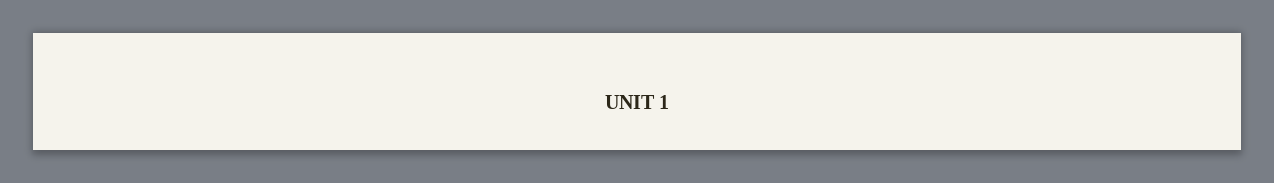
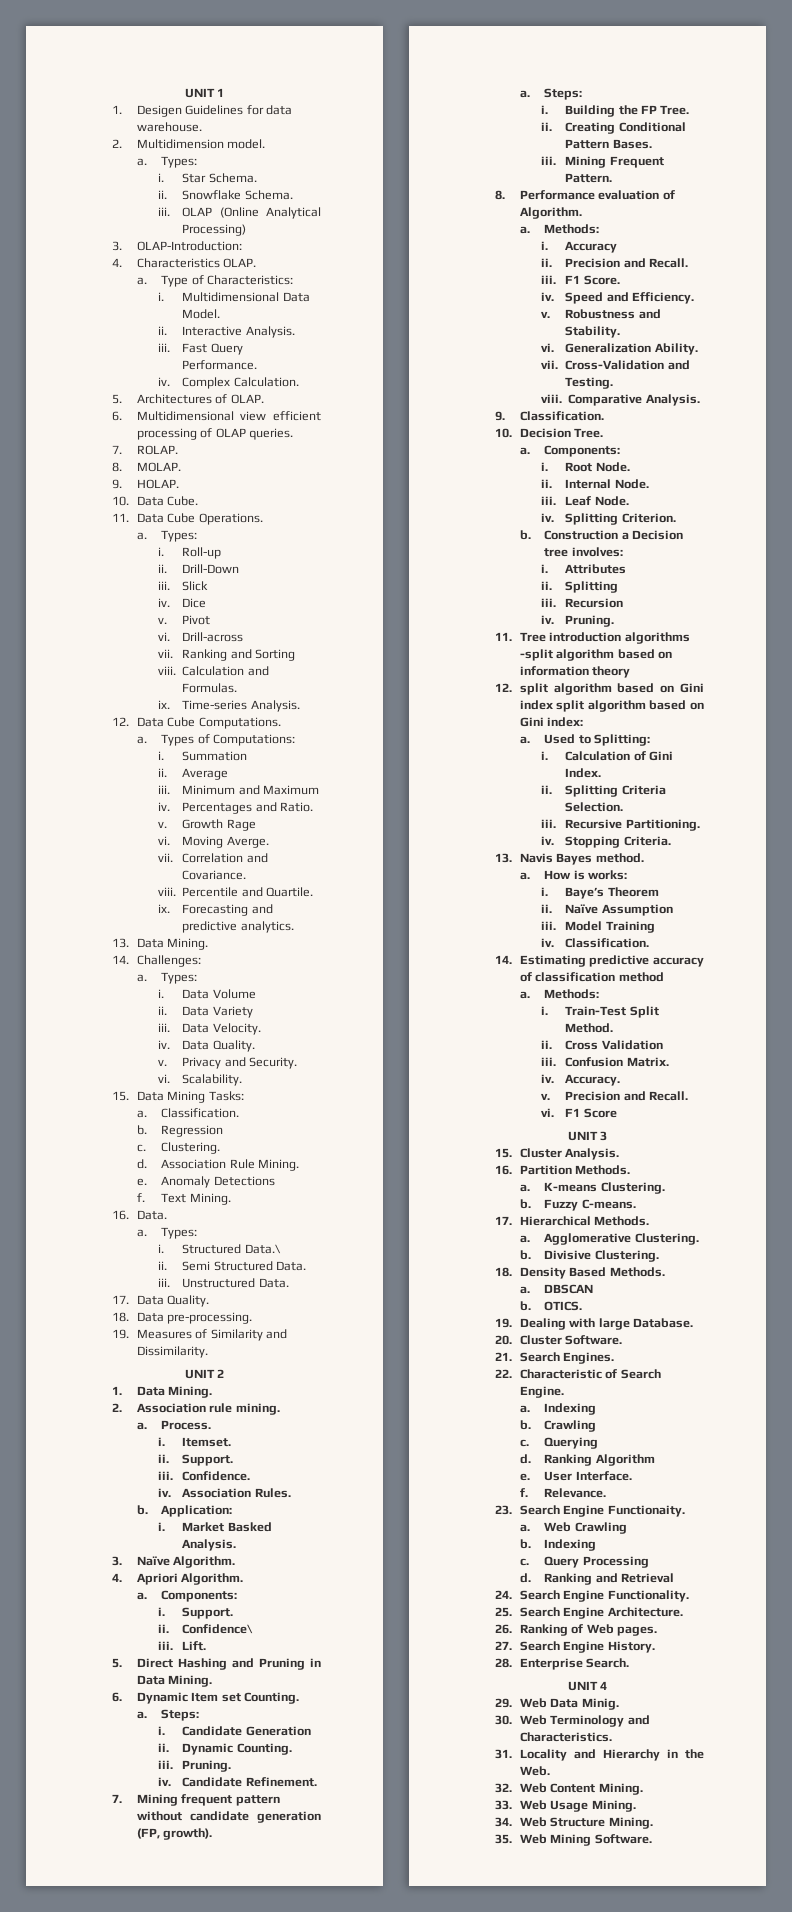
(670, 102) none -> [112,105,293,117] [136,122,202,132] [112,139,266,149] [136,156,198,168] [157,173,257,183] [157,190,293,200] [157,207,321,219] [182,224,247,236] [112,241,242,251] [112,258,257,268] [136,275,294,287] [157,292,310,302] [182,309,221,319] [157,326,295,338] [157,343,243,355] [182,360,258,370] [157,377,299,389] [112,394,264,404] [112,411,321,421] [136,428,294,440] [112,445,178,455] [112,462,181,472] [112,479,179,489] [112,496,199,506] [112,513,263,525] [136,530,198,542] [157,547,222,559] [157,564,240,574] [157,581,209,591] [157,598,207,608] [157,615,211,625] [157,632,244,642] [157,649,296,661] [157,666,269,676] [182,683,238,693] [157,700,300,712] [112,717,281,729] [136,734,296,746] [157,751,248,761] [157,768,229,780] [157,785,320,795] [157,802,314,814] [157,819,256,831] [157,836,269,848] [157,853,268,863] [182,870,247,880] [157,887,314,897] [157,904,273,916] [182,921,294,933] [112,938,209,950] [112,955,201,967] [136,972,198,984] [157,989,256,999] [157,1006,253,1018] [157,1023,261,1035] [157,1040,255,1052] [157,1057,298,1069] [157,1074,243,1086] [112,1091,244,1103] [136,1108,240,1118] [136,1125,224,1137] [136,1142,221,1154] [136,1159,300,1171] [136,1176,275,1188] [136,1193,231,1205] [112,1210,167,1220] [136,1227,198,1239] [157,1244,281,1254] [157,1261,307,1271] [157,1278,289,1288] [112,1295,210,1307] [112,1312,253,1324] [112,1329,288,1341] [136,1346,208,1358] [184,1369,225,1379] [112,1386,213,1398] [112,1403,280,1415] [136,1420,212,1430] [157,1437,232,1447] [157,1454,234,1466] [157,1471,251,1481] [157,1488,291,1498] [136,1505,233,1517] [157,1522,272,1532] [182,1539,237,1551] [112,1556,236,1568] [112,1573,244,1585] [136,1590,238,1602] [157,1607,234,1619] [157,1624,254,1634] [157,1641,207,1651] [112,1658,321,1670] [136,1675,213,1687] [112,1692,300,1704] [136,1709,200,1721] [157,1726,311,1736] [157,1743,292,1755] [157,1760,232,1772] [157,1777,317,1787] [112,1794,280,1806] [136,1811,321,1823] [136,1828,213,1840] [519,88,583,100] [540,105,690,117] [540,122,686,134] [565,139,652,149] [540,156,664,168] [565,173,613,183] [495,190,675,200] [519,207,582,219] [519,224,600,234] [540,241,618,253] [540,258,689,268] [540,275,620,285] [540,292,695,304] [540,309,661,319] [565,326,621,338] [540,343,698,355] [540,360,690,370] [565,377,614,389] [540,394,700,406] [495,411,604,421] [495,428,604,438] [519,445,621,457] [540,462,630,472] [540,479,649,489] [540,496,629,506] [540,513,676,525] [519,530,684,540] [544,547,623,557] [540,564,627,574] [540,581,619,593] [540,598,624,608] [540,615,615,627] [495,632,690,644] [519,649,673,661] [519,666,631,678] [495,683,704,695] [519,700,704,712] [519,717,584,727] [519,734,651,746] [540,751,674,761] [565,768,602,778] [540,785,666,797] [565,802,624,812] [540,819,700,831] [540,836,671,848] [495,853,644,865] [519,870,628,880] [540,887,659,899] [540,904,673,916] [540,921,655,933] [540,938,650,948] [495,955,704,967] [519,972,664,982] [519,989,600,999] [540,1006,659,1018] [565,1023,614,1033] [540,1040,663,1050] [540,1057,669,1067] [540,1074,621,1086] [540,1091,689,1101] [540,1108,617,1118] [567,1131,608,1141] [495,1148,620,1160] [495,1165,631,1175] [519,1182,665,1194] [519,1199,636,1211] [495,1216,650,1226] [519,1233,699,1245] [519,1250,659,1262] [495,1267,665,1279] [519,1284,594,1294] [519,1301,583,1311] [495,1318,694,1330] [495,1335,623,1345] [495,1352,615,1364] [495,1369,661,1379] [519,1386,564,1398] [519,1403,597,1415] [519,1420,597,1432] [519,1437,599,1449] [519,1454,655,1466] [519,1471,632,1481] [519,1488,607,1498] [495,1505,685,1517] [519,1522,627,1534] [519,1539,597,1551] [519,1556,649,1568] [519,1573,675,1585] [495,1590,689,1602] [495,1607,683,1619] [495,1624,658,1636] [495,1641,655,1653] [495,1658,630,1670] [567,1681,608,1691] [495,1698,619,1710] [495,1715,650,1727] [519,1732,612,1742] [495,1749,704,1761] [519,1766,550,1776] [495,1783,643,1795] [495,1800,636,1812] [495,1817,653,1829] [495,1834,652,1846] // 1. Desigen Guidelines for data warehouse. // 2. Multidimension model. // a. Types: // i. Star Schema. // ii. Snowflake Schema. // iii. OLAP (Online Analytical Processing) // 3. OLAP-Introduction: // 4. Characteristics OLAP. // a. Type of Characteristics: // i. Multidimensional Data Model. // ii. Interactive Analysis. // iii. Fast Query Performance. // iv. Complex Calculation. // 5. Architectures of OLAP. // 6. Multidimensional view efficient processing of OLAP queries. // 7. ROLAP. // 8. MOLAP. // 9. HOLAP. // 10. Data Cube. // 11. Data Cube Operations. // a. Types: // i. Roll-up // ii. Drill-Down // iii. Slick // iv. Dice // v. Pivot // vi. Drill-across // vii. Ranking and Sorting // viii. Calculation and Formulas. // ix. Time-series Analysis. // 12. Data Cube Computations. // a. Types of Computations: // i. Summation // ii. Average // iii. Minimum and Maximum // iv. Percentages and Ratio. // v. Growth Rage // vi. Moving Averge. // vii. Correlation and Covariance. // viii. Percentile and Quartile. // ix. Forecasting and predictive analytics. // 13. Data Mining. // 14. Challenges: // a. Types: // i. Data Volume // ii. Data Variety // iii. Data Velocity. // iv. Data Quality. // v. Privacy and Security. // vi. Scalability. // 15. Data Mining Tasks: // a. Classification. // b. Regression // c. Clustering. // d. Association Rule Mining. // e. Anomaly Detections // f. Text Mining. // 16. Data. // a. Types: // i. Structured Data.\ // ii. Semi Structured Data. // iii. Unstructured Data. // 17. Data Quality. // 18. Data pre-processing. // 19. Measures of Similarity and Dissimilarity. // UNIT 2 // 1. Data Mining. // 2. Association rule mining. // a. Process. // i. Itemset. // ii. Support. // iii. Confidence. // iv. Association Rules. // b. Application: // i. Market Basked Analysis. // 3. Naïve Algorithm. // 4. Apriori Algorithm. // a. Components: // i. Support. // ii. Confidence\ // iii. Lift. // 5. Direct Hashing and Pruning in Data Mining. // 6. Dynamic Item set Counting. // a. Steps: // i. Candidate Generation // ii. Dynamic Counting. // iii. Pruning. // iv. Candidate Refinement. // 7. Mining frequent pattern without candidate generation (FP, growth). // a. Steps: // i. Building the FP Tree. // ii. Creating Conditional Pattern Bases. // iii. Mining Frequent Pattern. // 8. Performance evaluation of Algorithm. // a. Methods: // i. Accuracy // ii. Precision and Recall. // iii. F1 Score. // iv. Speed and Efficiency. // v. Robustness and Stability. // vi. Generalization Ability. // vii. Cross-Validation and Testing. // viii. Comparative Analysis. // 9. Classification. // 10. Decision Tree. // a. Components: // i. Root Node. // ii. Internal Node. // iii. Leaf Node. // iv. Splitting Criterion. // b. Construction a Decision tree involves: // i. Attributes // ii. Splitting // iii. Recursion // iv. Pruning. // 11. Tree introduction algorithms -split algorithm based on information theory // 12. split algorithm based on Gini index split algorithm based on Gini index: // a. Used to Splitting: // i. Calculation of Gini Index. // ii. Splitting Criteria Selection. // iii. Recursive Partitioning. // iv. Stopping Criteria. // 13. Navis Bayes method. // a. How is works: // i. Baye’s Theorem // ii. Naïve Assumption // iii. Model Training // iv. Classification. // 14. Estimating predictive accuracy of classification method // a. Methods: // i. Train-Test Split Method. // ii. Cross Validation // iii. Confusion Matrix. // iv. Accuracy. // v. Precision and Recall. // vi. F1 Score // UNIT 3 // 15. Cluster Analysis. // 16. Partition Methods. // a. K-means Clustering. // b. Fuzzy C-means. // 17. Hierarchical Methods. // a. Agglomerative Clustering. // b. Divisive Clustering. // 18. Density Based Methods. // a. DBSCAN // b. OTICS. // 19. Dealing with large Database. // 20. Cluster Software. // 21. Search Engines. // 22. Characteristic of Search Engine. // a. Indexing // b. Crawling // c. Querying // d. Ranking Algorithm // e. User Interface. // f. Relevance. // 23. Search Engine Functionaity. // a. Web Crawling // b. Indexing // c. Query Processing // d. Ranking and Retrieval // 24. Search Engine Functionality. // 25. Search Engine Architecture. // 26. Ranking of Web pages. // 27. Search Engine History. // 28. Enterprise Search. // UNIT 4 // 29. Web Data Minig. // 30. Web Terminology and Characteristics. // 31. Locality and Hierarchy in the Web. // 32. Web Content Mining. // 33. Web Usage Mining. // 34. Web Structure Mining. // 35. Web Mining Software.

